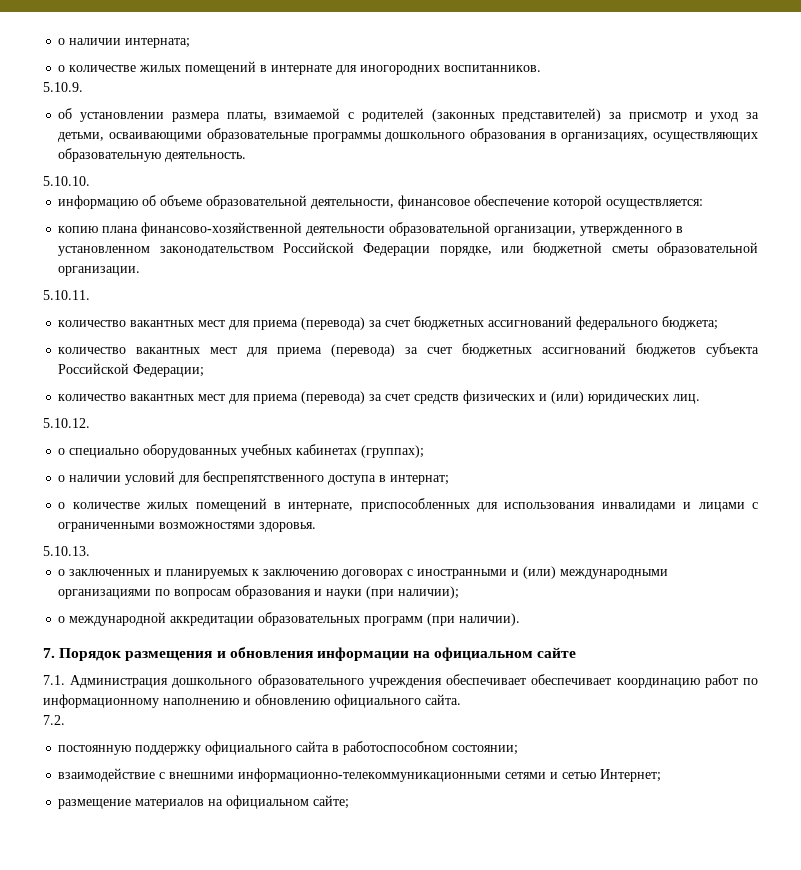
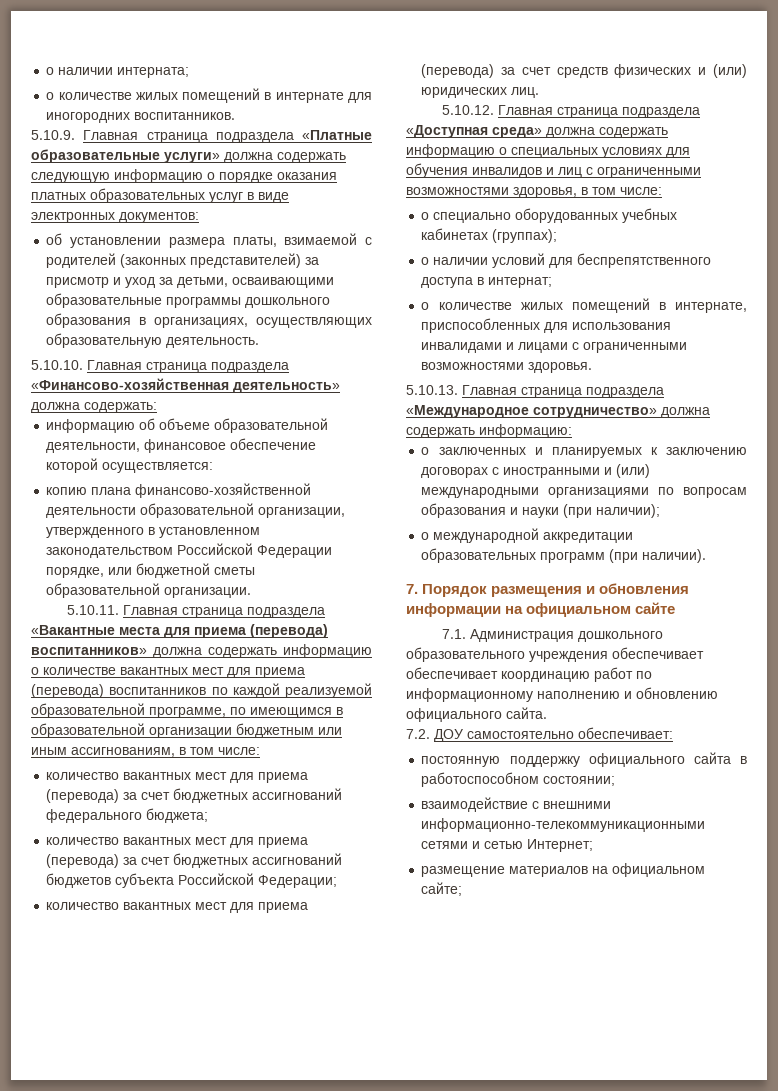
(83, 87) none -> [83,130,372,143] [31,149,346,163] [31,169,337,183] [31,188,289,203] [31,212,199,223] Главная страница подраздела «Платные образовательные услуги» должна содержать следующую информацию о порядке оказания платных образовательных услуг в виде электронных документов:
(90, 181) none -> [87,360,289,373] [31,378,340,393] [31,402,157,413] Главная страница подраздела «Финансово-хозяйственная деятельность» должна содержать:
(90, 295) none -> [122,605,325,618] [31,624,328,638] [31,644,372,658] [31,667,305,678] [31,683,372,698] [31,703,343,718] [31,723,342,738] [31,747,260,757] Главная страница подраздела «Вакантные места для приема (перевода) воспитанников» должна содержать информацию о количестве вакантных мест для приема (перевода) воспитанников по каждой реализуемой образовательной программе, по имеющимся в образовательной организации бюджетным или иным ассигнованиям, в том числе:
(90, 423) none -> [497,105,700,118] [406,125,668,138] [406,144,690,158] [406,163,701,178] [406,187,662,198] Главная страница подраздела «Доступная среда» должна содержать информацию о специальных условиях для обучения инвалидов и лиц с ограниченными возможностями здоровья, в том числе:
(90, 551) none -> [462,385,664,398] [406,405,710,418] [406,424,572,438] Главная страница подраздела «Международное сотрудничество» должна содержать информацию:
(65, 720) none -> [434,727,673,742] ДОУ самостоятельно обеспечивает:

